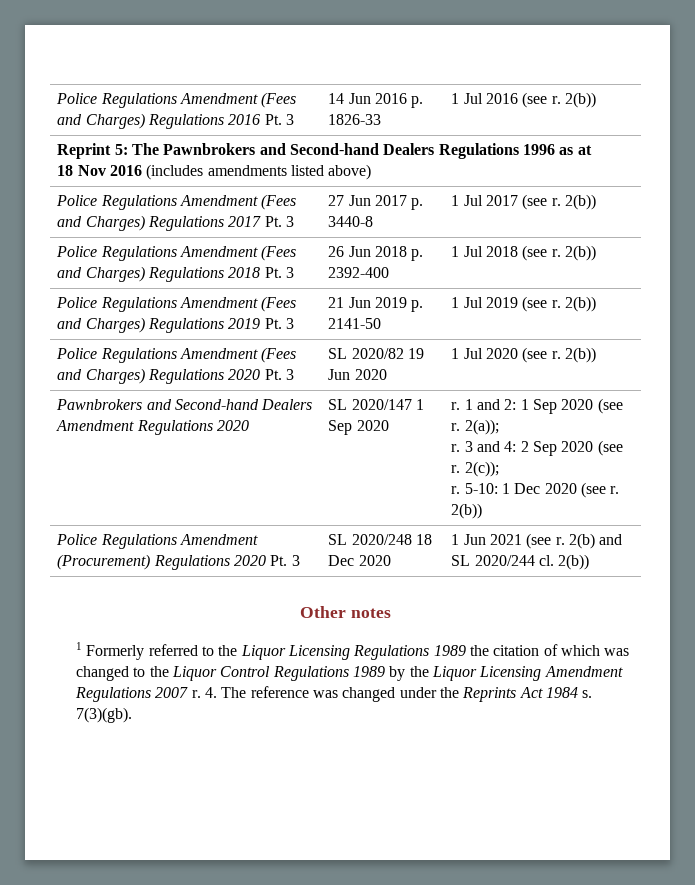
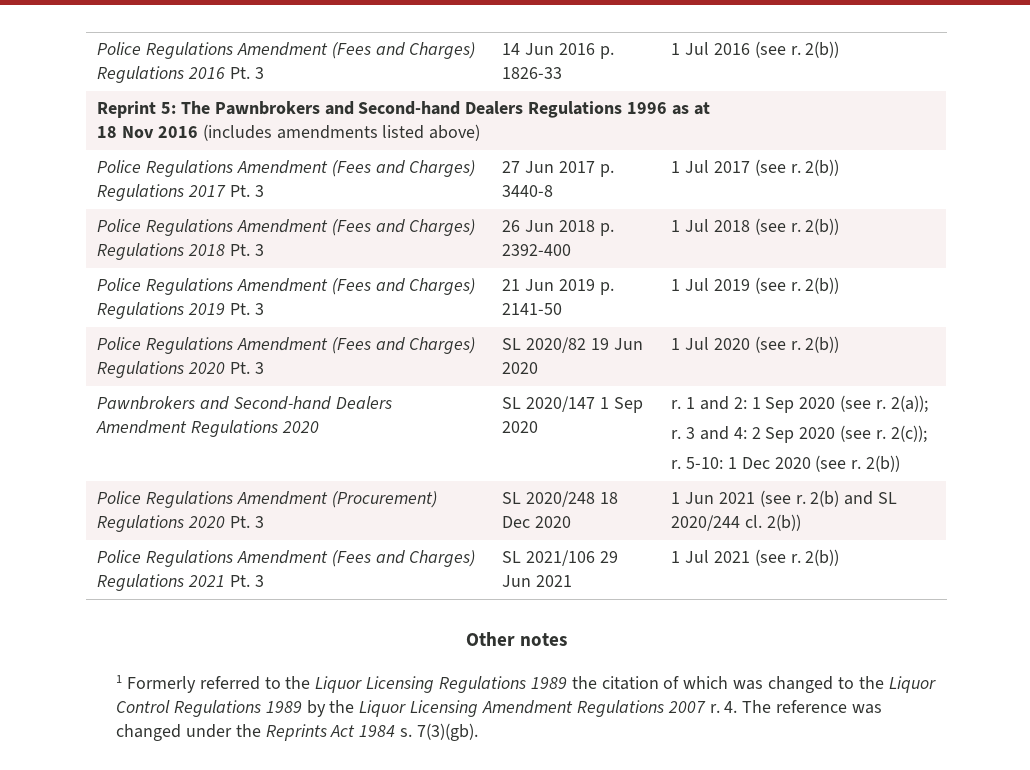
(590, 562) none -> [97,550,476,567] [97,574,264,591] [502,550,618,566] [502,575,573,587] [671,549,840,566] // Police Regulations Amendment (Fees and Charges) Regulations 2021 Pt. 3 | SL 2021/106 29 Jun 2021 | 1 Jul 2021 (see r. 2(b))

